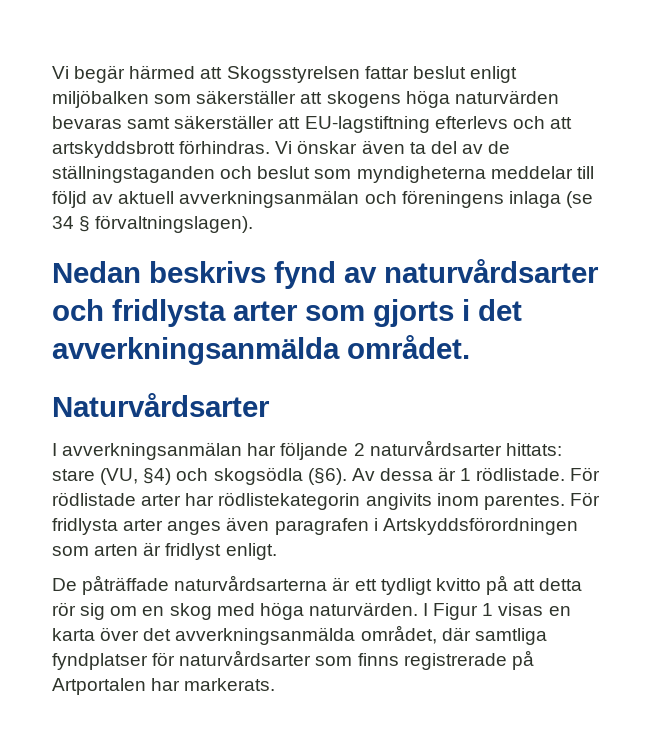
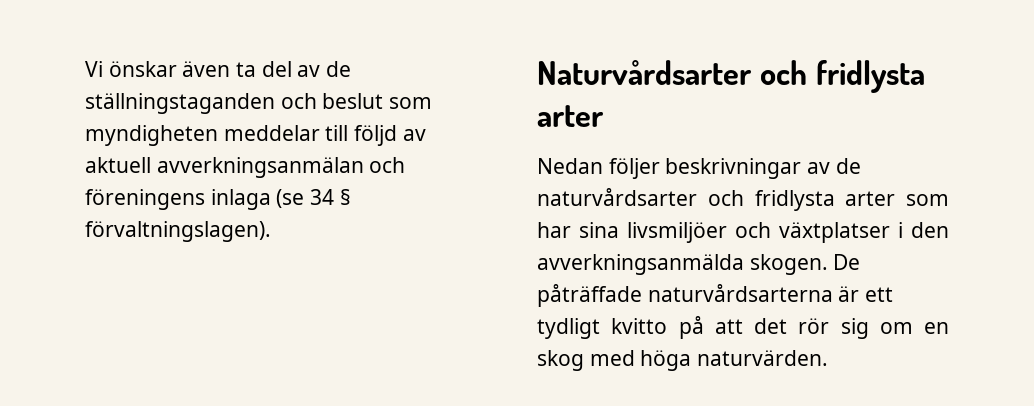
[52,65,517,83] [52,90,559,108] [52,115,572,133] [52,140,293,158] Vi begär härmed att Skogsstyrelsen fattar beslut enligt miljöbalken som säkerställer att skogens höga naturvärden bevaras samt säkerställer att EU-lagstiftning efterlevs och att artskyddsbrott förhindras. Vi -> [85,61,103,77] Vi
[356,166,486,183] myndigheterna -> [85,125,218,146] myndigheten
[52,261,377,289] Nedan beskrivs fynd av -> [537,60,925,93] [537,105,604,127] [537,158,861,179] Naturvårdsarter och fridlysta arter // Nedan följer beskrivningar av de
[373,299,522,327] [52,335,470,365] [52,393,270,417] [52,440,562,460] [52,467,601,485] [52,492,600,510] [52,517,578,535] [52,542,277,560] gjorts i det avverkningsanmälda området. // Naturvårdsarter // I avverkningsanmälan har följande 2 naturvårdsarter hittats: stare (VU, §4) och skogsödla (§6). Av dessa är 1 rödlistade. För rödlistade arter har rödlistekategorin angivits inom parentes. För fridlysta arter anges även paragrafen i Artskyddsförordningen som arten är fridlyst enligt. // -> [537,222,949,243] [537,254,828,275] har sina livsmiljöer och växtplatser i den avverkningsanmälda skogen.
[539,578,583,591] detta -> [754,318,787,334] det
[423,603,571,620] [52,625,547,645] [52,650,534,670] [52,678,276,695] I Figur 1 visas en karta över det avverkningsanmälda området, där samtliga fyndplatser för naturvårdsarter som finns registrerade på Artportalen har markerats. -> (829, 358) none

